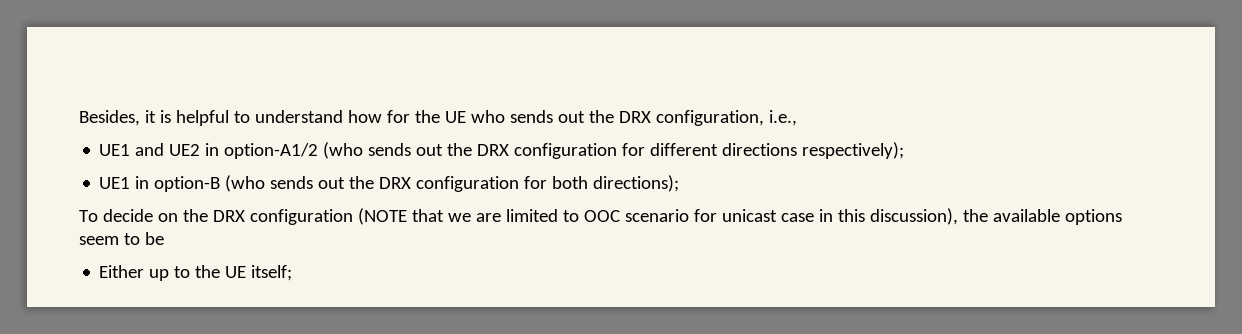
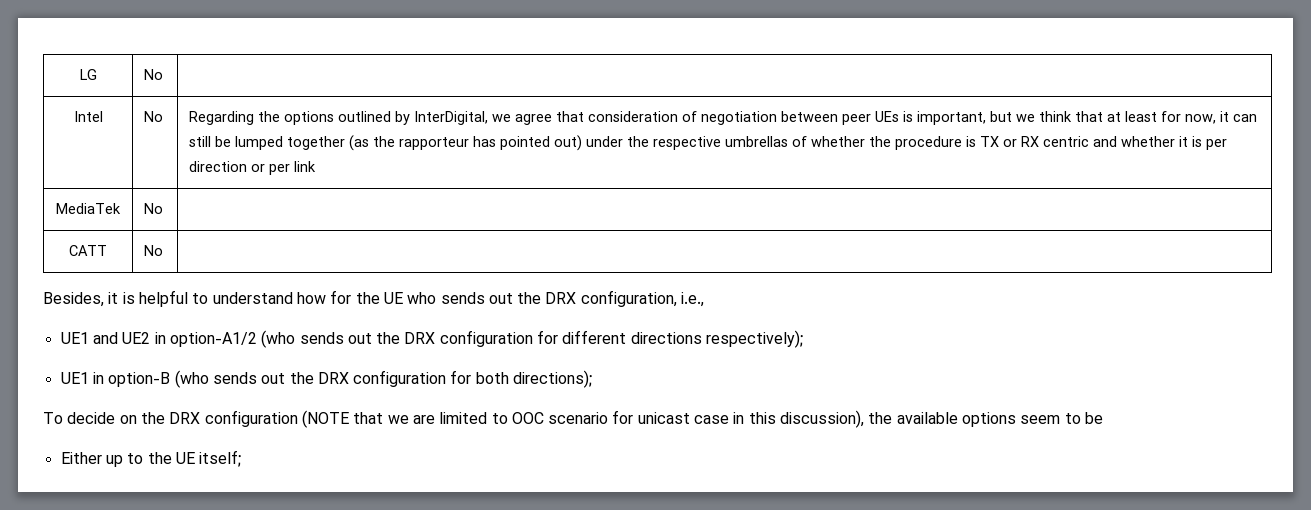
(79, 118) none -> [79,69,97,80] [144,69,164,80] [73,111,103,122] [144,111,164,122] [189,111,1258,125] [189,135,1228,151] [189,161,317,175] [56,203,121,214] [144,203,164,214] [69,245,107,256] [144,245,164,256] LG | No | // Intel | No | Regarding the options outlined by InterDigital, we agree that consideration of negotiation between peer UEs is important, but we think that at least for now, it can still be lumped together (as the rapporteur has pointed out) under the respective umbrellas of whether the procedure is TX or RX centric and whether it is per direction or per link // MediaTek | No | // CATT | No | //

